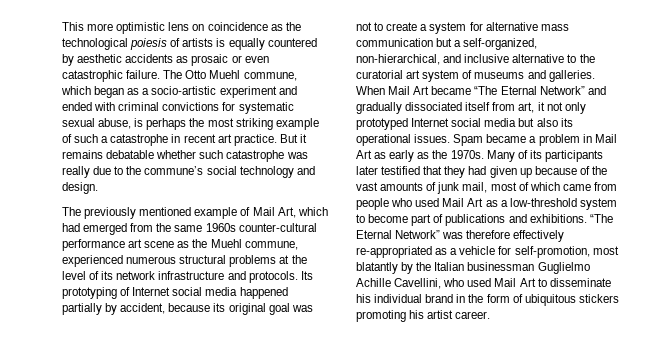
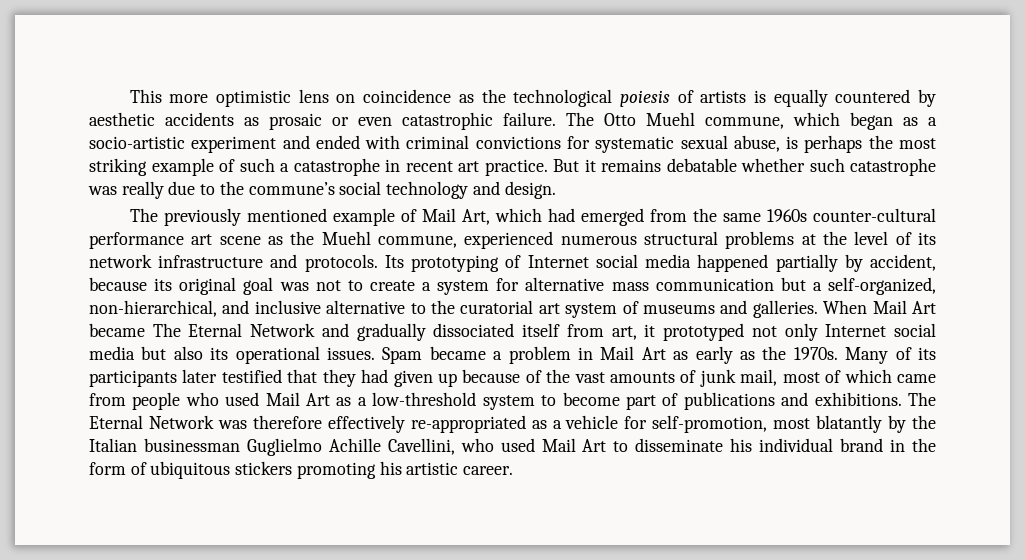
[474,86,585,95] “The Eternal Network” -> [152,323,316,337] The Eternal Network
(545, 106) none -> [663,323,745,341] prototyped
[356,118,408,130] prototyped -> (818, 332) none
[589,214,613,223] [356,230,441,239] “The Eternal Network” -> [907,392,936,406] [89,415,214,429] The Eternal Network
[427,310,454,319] artist -> [406,462,459,475] artistic

